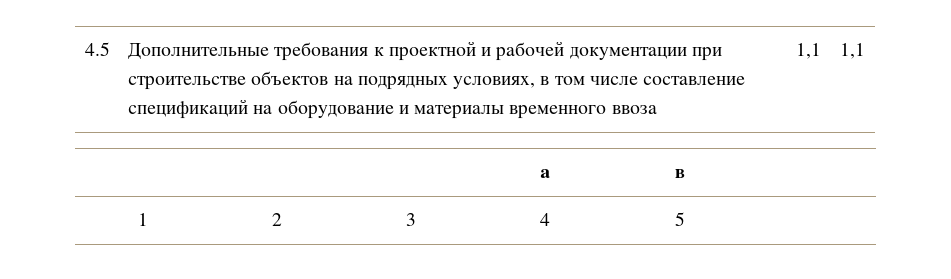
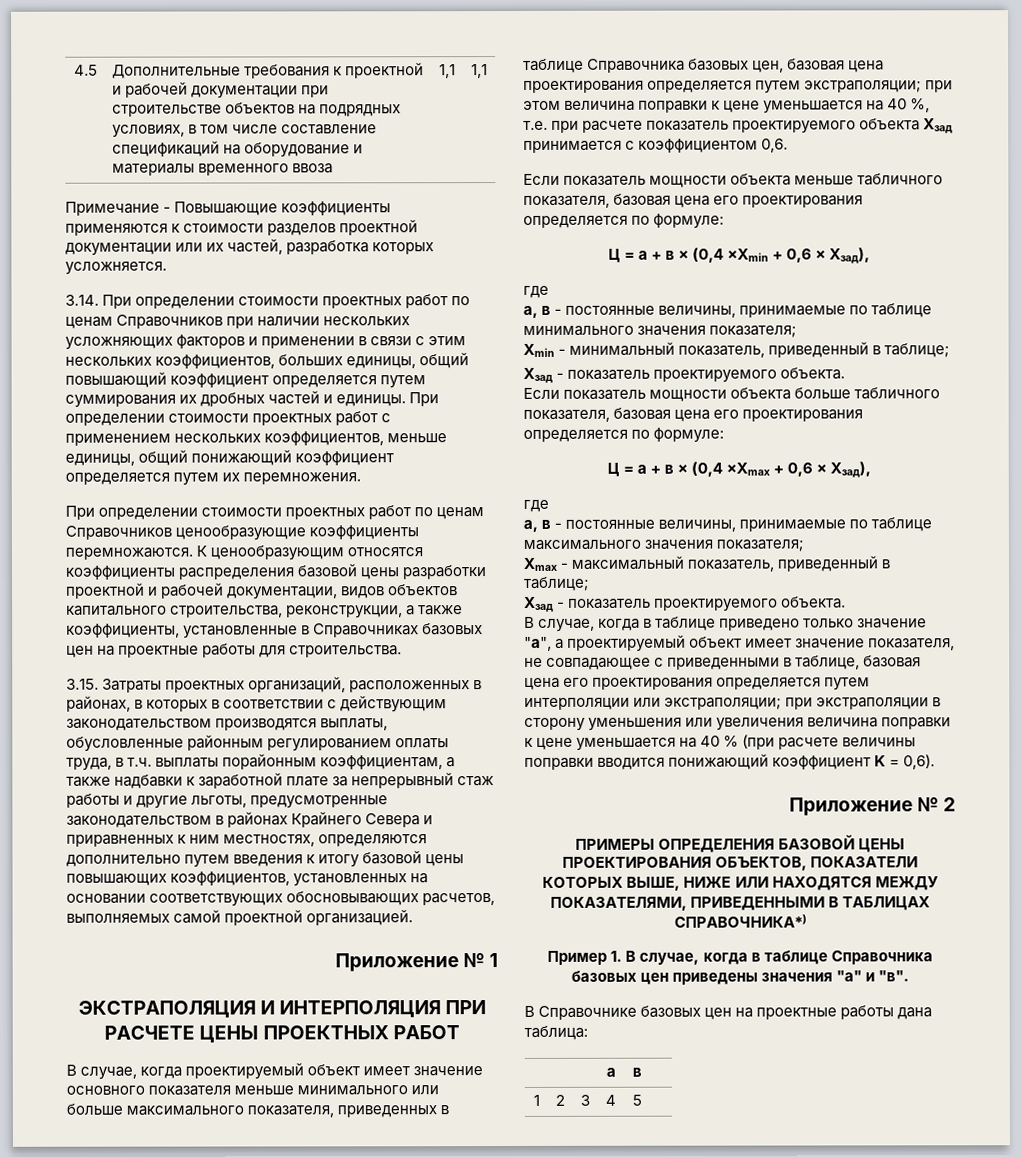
(865, 51) none -> [65,201,392,216] [65,219,419,236] [65,238,435,256] [65,261,167,275] [65,294,471,309] [65,314,411,329] [65,334,467,350] [65,352,470,369] [65,371,427,389] [65,390,440,408] [65,411,392,426] [65,431,448,446] [65,449,395,466] [65,472,362,486] [65,505,485,520] [65,525,420,541] [65,545,424,561] [65,563,488,580] [66,582,459,600] [66,605,464,619] [66,623,484,639] [66,643,403,658] [66,676,483,693] [66,695,448,713] [66,718,389,731] [66,734,450,752] [66,753,456,771] [66,772,495,789] [66,793,389,809] [66,811,434,828] [66,834,428,847] [66,850,465,868] [66,871,429,887] [66,891,496,907] [66,909,414,926] [334,953,498,972] [77,1000,487,1018] [104,1025,460,1043] [66,1062,484,1080] [66,1085,440,1096] [66,1103,450,1118] [523,58,885,73] [523,80,954,94] [523,98,931,114] [523,118,954,134] [523,138,789,153] [523,173,944,188] [523,193,864,208] [523,213,725,229] [607,247,871,264] [523,285,549,298] [523,303,933,318] [523,325,798,338] [523,341,951,358] [523,367,846,383] [523,387,941,402] [523,407,864,422] [523,427,725,443] [606,461,872,478] [523,499,549,512] [523,517,933,532] [523,539,805,552] [523,555,891,572] [523,576,590,591] [524,596,847,612] [524,616,928,632] [524,634,956,652] [524,655,922,670] [524,677,871,691] [524,697,942,710] [524,717,952,731] [524,734,917,751] [524,753,936,770] [788,797,956,816] [574,834,906,853] [561,856,919,871] [542,876,939,891] [549,896,931,911] [673,914,807,928] [547,950,933,965] [570,970,910,985] [524,1005,933,1020] [524,1025,588,1040] // Примечание - Повышающие коэффициенты применяются к стоимости разделов проектной документации или их частей, разработка которых усложняется. // 3.14. При определении стоимости проектных работ по ценам Справочников при наличии нескольких усложняющих факторов и применении в связи с этим нескольких коэффициентов, больших единицы, общий повышающий коэффициент определяется путем суммирования их дробных частей и единицы. При определении стоимости проектных работ с применением нескольких коэффициентов, меньше единицы, общий понижающий коэффициент определяется путем их перемножения. // При определении стоимости проектных работ по ценам Справочников ценообразующие коэффициенты перемножаются. К ценообразующим относятся коэффициенты распределения базовой цены разработки проектной и рабочей документации, видов объектов капитального строительства, реконструкции, а также коэффициенты, установленные в Справочниках базовых цен на проектные работы для строительства. // 3.15. Затраты проектных организаций, расположенных в районах, в которых в соответствии с действующим законодательством производятся выплаты, обусловленные районным регулированием оплаты труда, в т.ч. выплаты порайонным коэффициентам, а также надбавки к заработной плате за непрерывный стаж работы и другие льготы, предусмотренные законодательством в районах Крайнего Севера и приравненных к ним местностях, определяются дополнительно путем введения к итогу базовой цены повышающих коэффициентов, установленных на основании соответствующих обосновывающих расчетов, выполняемых самой проектной организацией. // Приложение № 1 // ЭКСТРАПОЛЯЦИЯ И ИНТЕРПОЛЯЦИЯ ПРИ РАСЧЕТЕ ЦЕНЫ ПРОЕКТНЫХ РАБОТ // В случае, когда проектируемый объект имеет значение основного показателя меньше минимального или больше максимального показателя, приведенных в таблице Справочника базовых цен, базовая цена проектирования определяется путем экстраполяции; при этом величина поправки к цене уменьшается на 40 %, т.е. при расчете показатель проектируемого объекта Хзад принимается с коэффициентом 0,6. // Если показатель мощности объекта меньше табличного показателя, базовая цена его проектирования определяется по формуле: // Ц = а + в × (0,4 ×Хmin + 0,6 × Хзад), // где // а, в - постоянные величины, принимаемые по таблице минимального значения показателя; // Хmin - минимальный показатель, приведенный в таблице; // Хзад - показатель проектируемого объекта. // Если показатель мощности объекта больше табличного показателя, базовая цена его проектирования определяется по формуле: // Ц = а + в × (0,4 ×Хmax + 0,6 × Хзад), // где // а, в - постоянные величины, принимаемые по таблице максимального значения показателя; // Хmax - максимальный показатель, приведенный в таблице; // Хзад - показатель проектируемого объекта. // В случае, когда в таблице приведено только значение "а", а проектируемый объект имеет значение показателя, не совпадающее с приведенными в таблице, базовая цена его проектирования определяется путем интерполяции или экстраполяции; при экстраполяции в сторону уменьшения или увеличения величина поправки к цене уменьшается на 40 % (при расчете величины поправки вводится понижающий коэффициент K = 0,6). // Приложение № 2 // ПРИМЕРЫ ОПРЕДЕЛЕНИЯ БАЗОВОЙ ЦЕНЫ ПРОЕКТИРОВАНИЯ ОБЪЕКТОВ, ПОКАЗАТЕЛИ КОТОРЫХ ВЫШЕ, НИЖЕ ИЛИ НАХОДЯТСЯ МЕЖДУ ПОКАЗАТЕЛЯМИ, ПРИВЕДЕННЫМИ В ТАБЛИЦАХ СПРАВОЧНИКА*) // Пример 1. В случае, когда в таблице Справочника базовых цен приведены значения "а" и "в". // В Справочнике базовых цен на проектные работы дана таблица:

